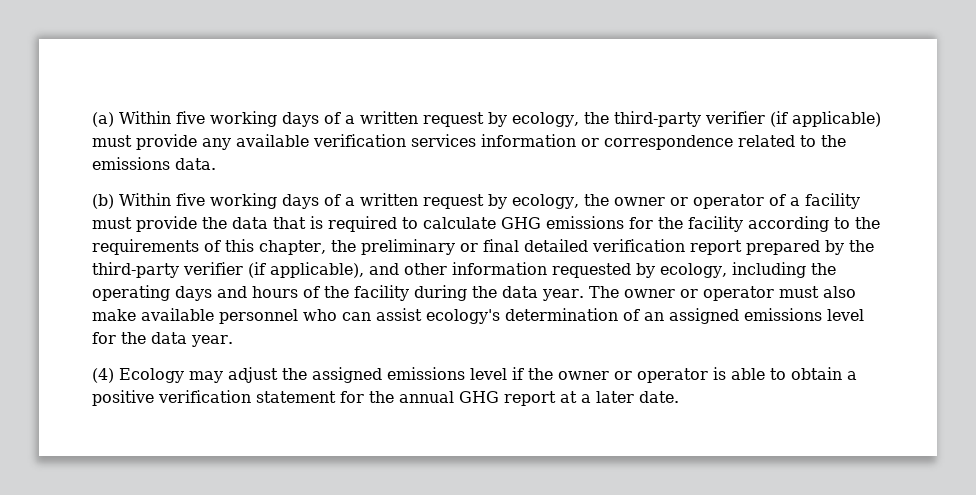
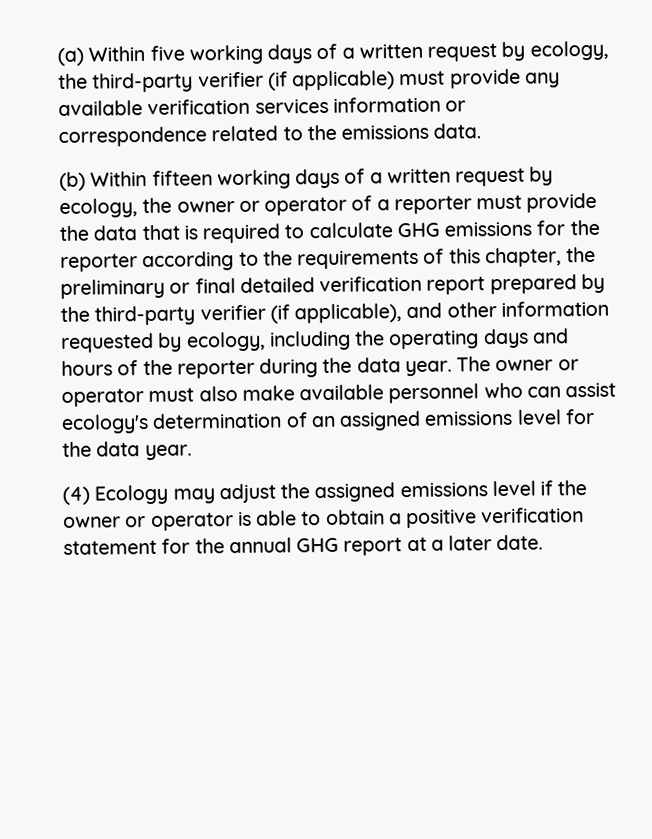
[176,193,205,206] five -> [151,170,213,186] fifteen
[804,193,860,209] facility -> [393,195,472,215] reporter
[688,216,743,232] facility -> [60,253,138,273] reporter
[354,285,409,301] facility -> [176,359,255,379] reporter

